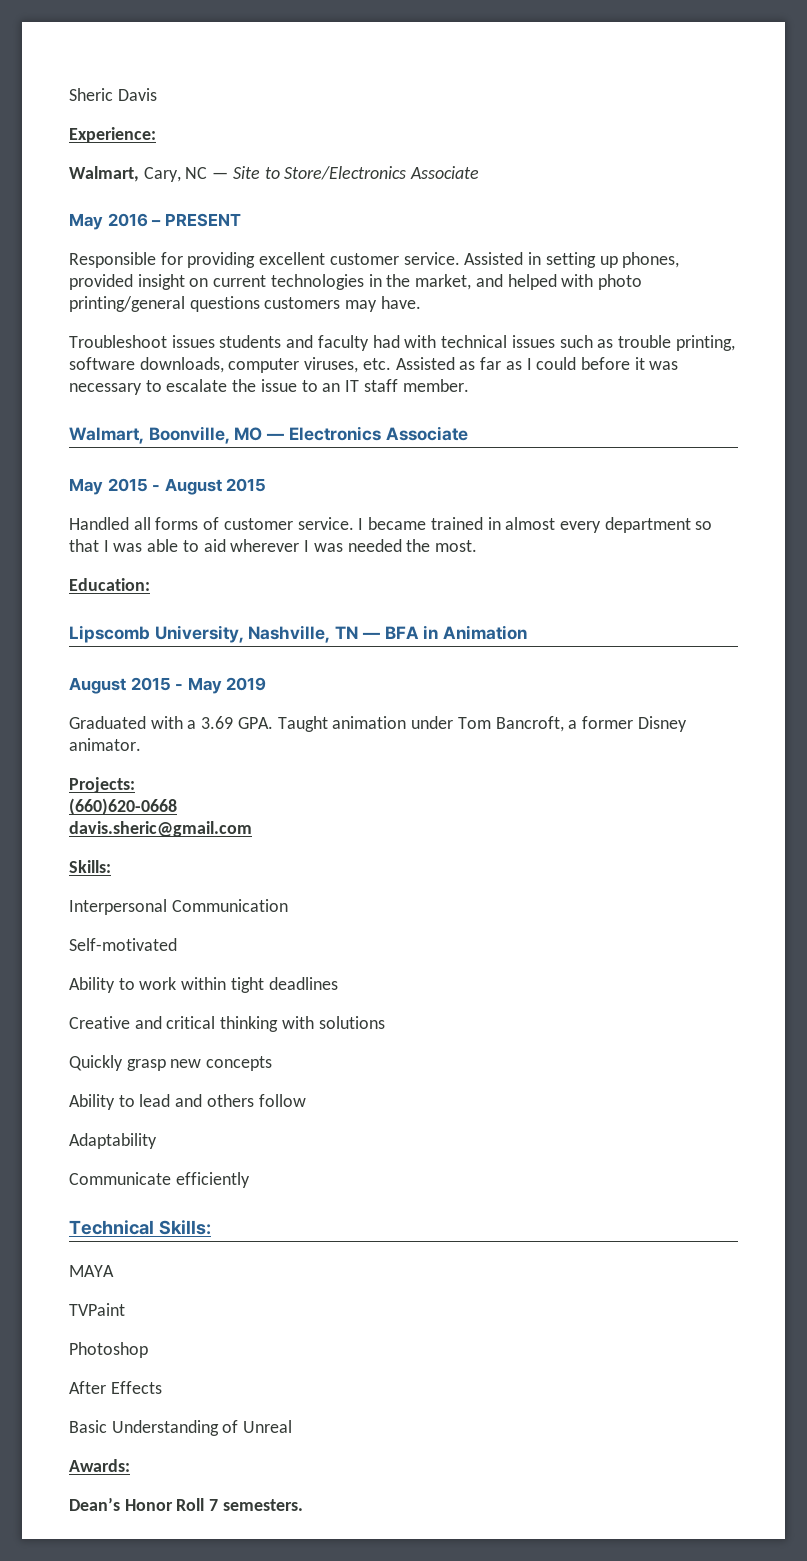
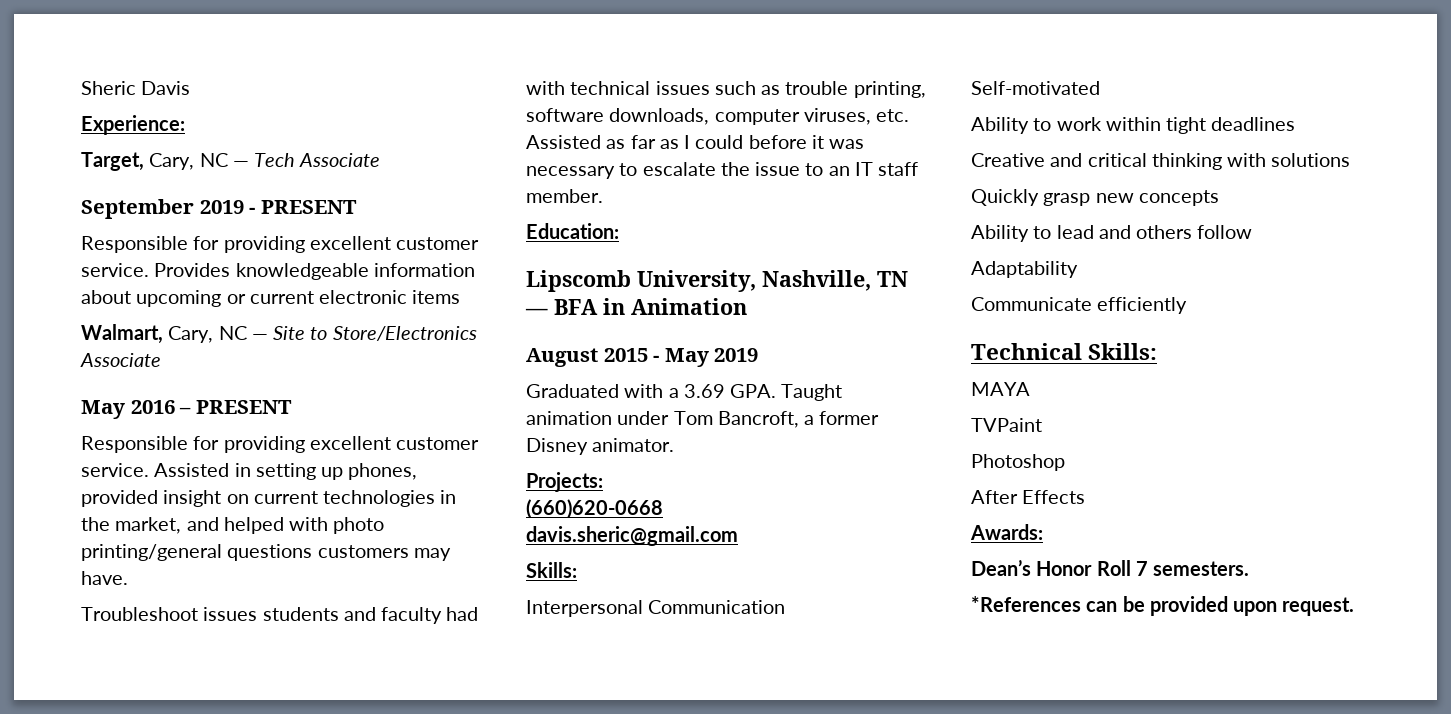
(156, 135) none -> [81,152,381,171] [81,199,357,219] [81,236,480,253] [81,263,475,280] [81,290,461,307] // Target, Cary, NC — Tech Associate // September 2019 - PRESENT // Responsible for providing excellent customer service. Provides knowledgeable information about upcoming or current electronic items
[69,426,468,444] [69,478,267,495] [69,517,713,533] [69,539,477,552] // Walmart, Boonville, MO — Electronics Associate // May 2015 - August 2015 // Handled all forms of customer service. I became trained in almost every department so that I was able to aid wherever I was needed the most. -> (603, 196) none
[69,1420,293,1436] // Basic Understanding of Unreal -> (1086, 497) none
(303, 1505) none -> [971,596,1355,616] // *References can be provided upon request.

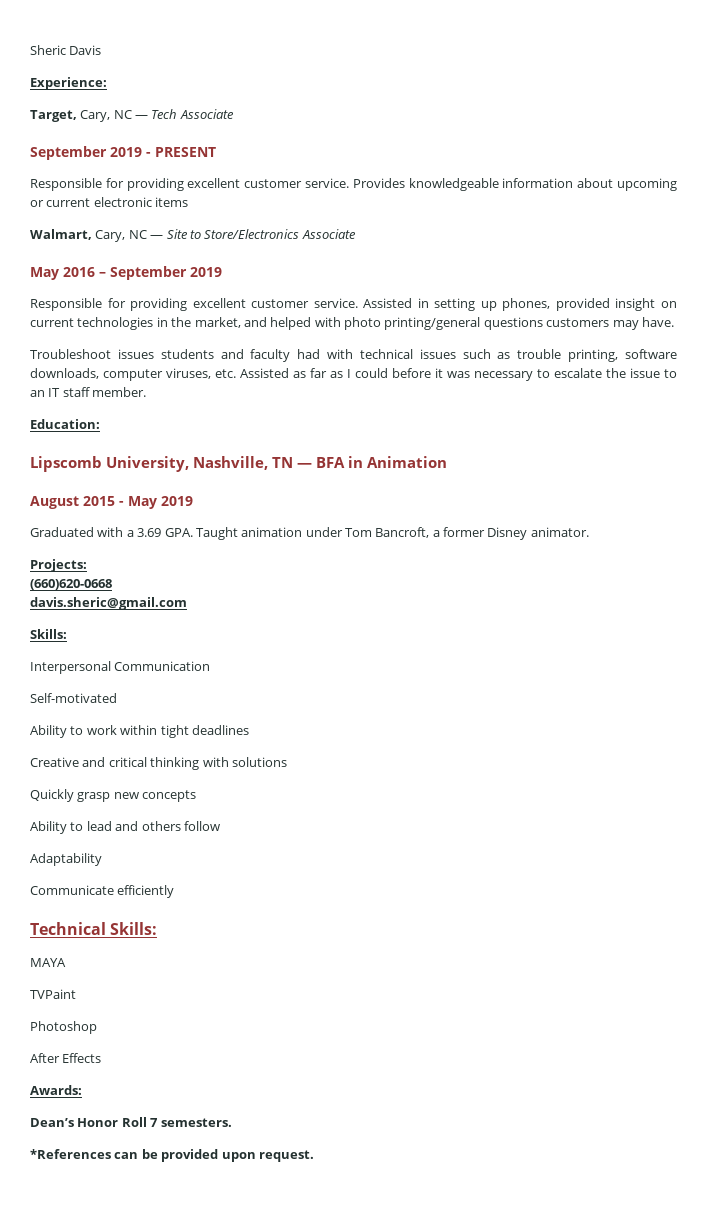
[195,400,292,414] PRESENT -> [110,266,222,280] September 2019

